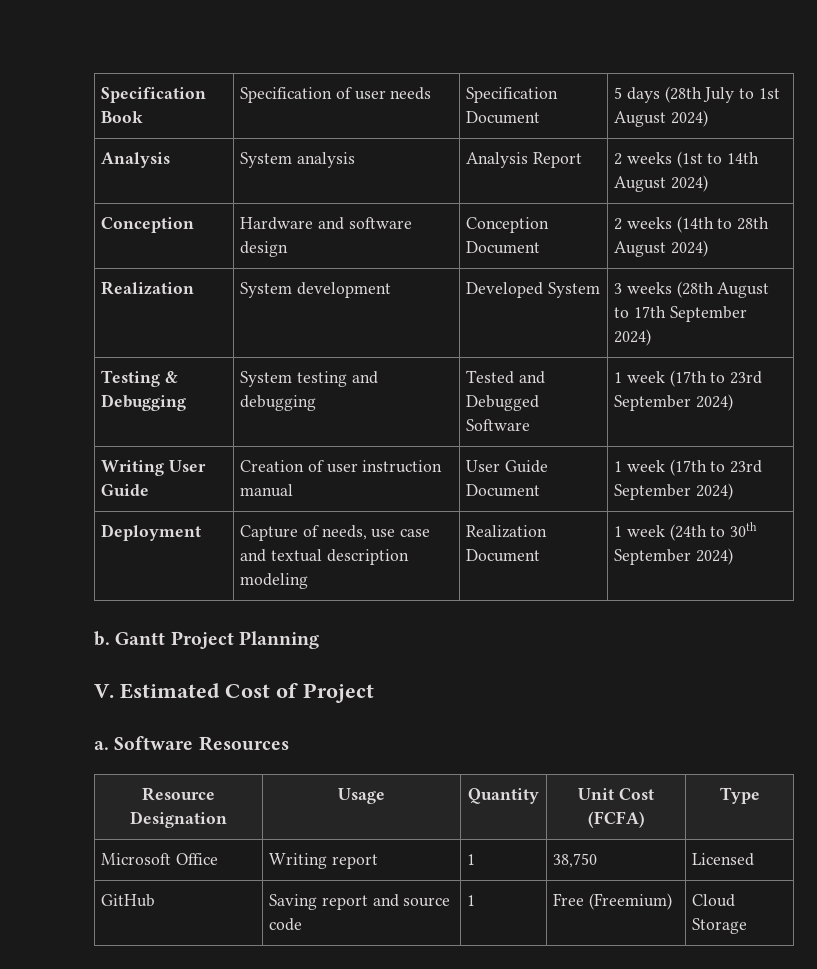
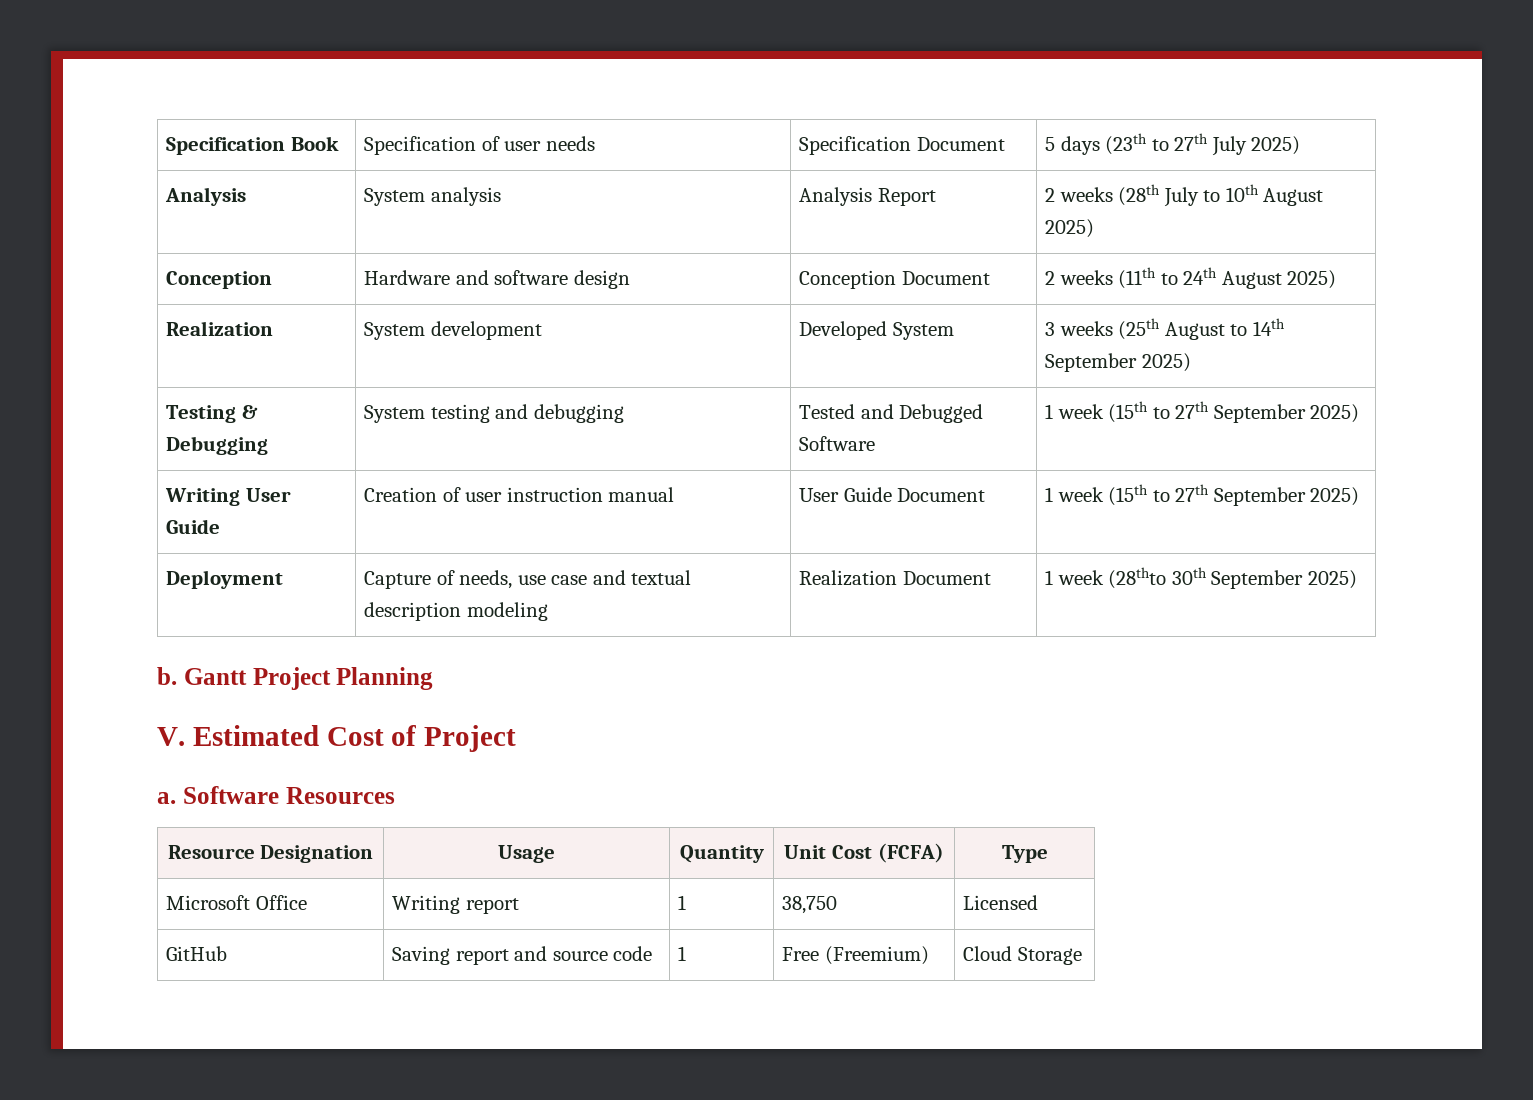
[664,86,780,103] [614,110,708,127] (28th July to 1st August 2024) -> [1105,133,1301,156] (23th to 27th July 2025)
[676,151,760,168] [614,175,708,192] (1st to 14th August 2024) -> [1118,184,1324,207] [1045,219,1095,238] (28th July to 10th August 2025)
[676,216,770,233] [614,240,708,257] (14th to 28th August 2024) -> [1118,267,1337,289] (11th to 24th August 2025)
[676,281,714,298] (28th -> [1118,318,1161,340] (25th
[633,306,747,322] [614,329,652,346] 17th September 2024) -> [1252,318,1285,336] [1045,353,1191,372] 14th September 2025)
[669,370,763,387] [614,394,733,411] (17th to 23rd September 2024) -> [1108,401,1360,423] (15th to 27th September 2025)
[669,459,763,476] [614,483,733,500] (17th to 23rd September 2024) -> [1108,484,1360,506] (15th to 27th September 2025)
[669,524,726,541] (24th to -> [1108,567,1167,589] (28thto
[695,548,733,565] 2024) -> [1307,570,1357,589] 2025)

